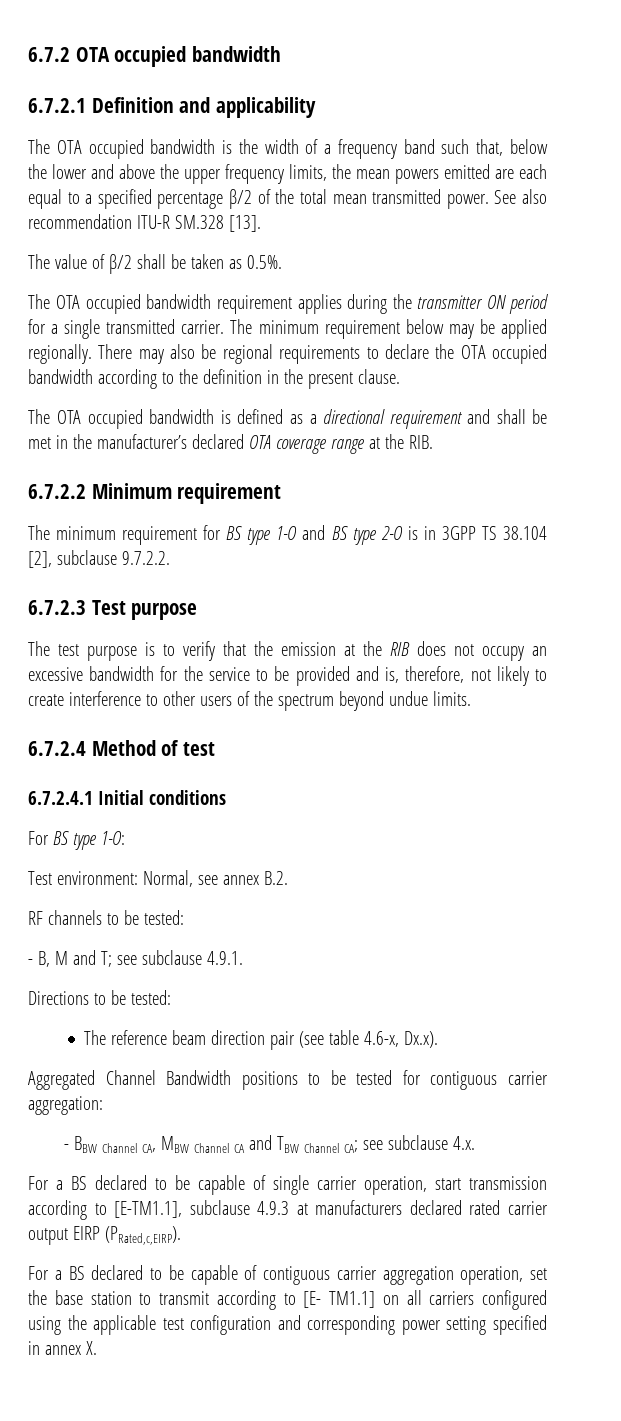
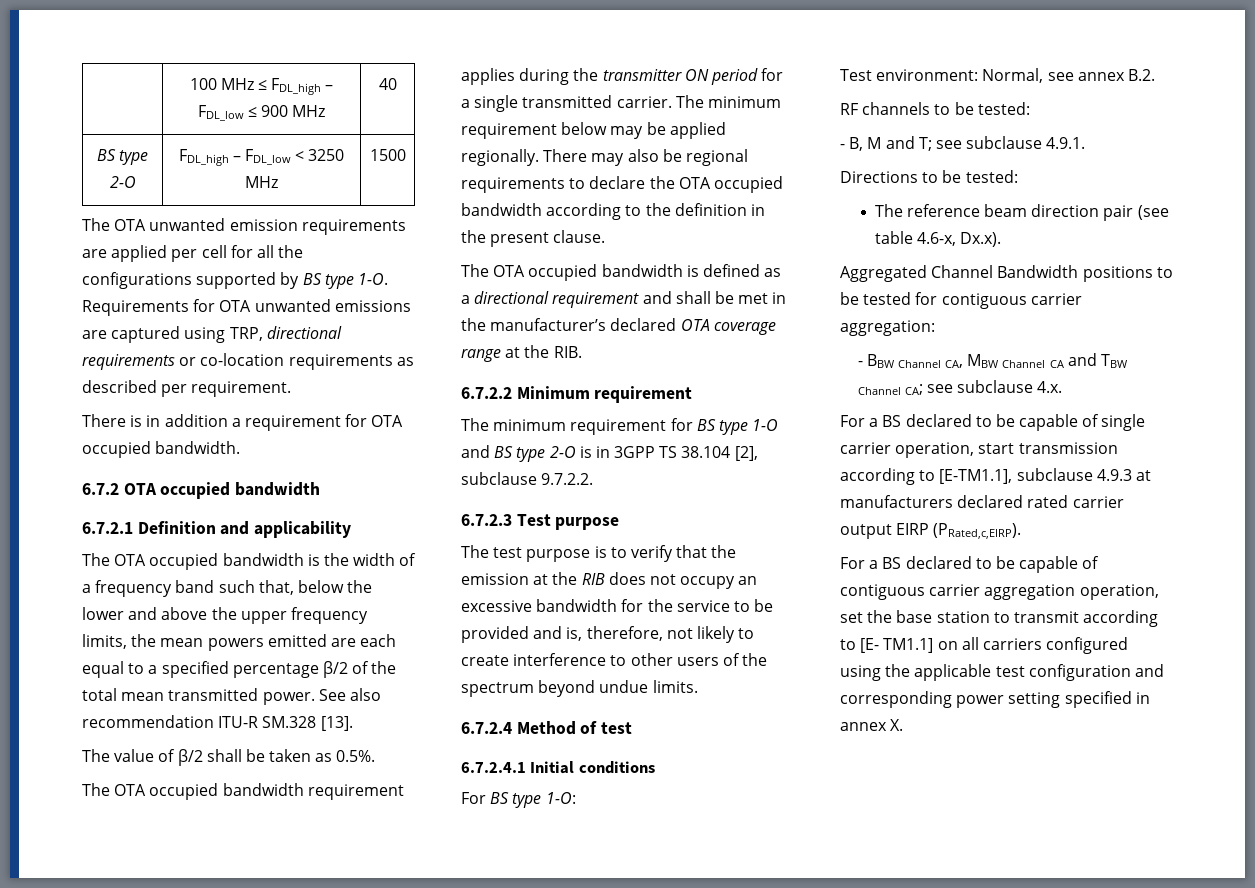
(28, 54) none -> [189,78,334,95] [197,105,326,121] [378,78,397,90] [96,149,149,165] [109,176,136,188] [178,149,345,166] [244,176,278,188] [369,149,406,161] [82,218,406,235] [82,245,304,262] [82,272,388,289] [82,299,411,316] [82,326,342,343] [82,353,414,370] [82,380,292,397] [82,414,404,431] [82,441,241,458] | 100 MHz ≤ FDL_high – FDL_low ≤ 900 MHz | 40 // BS type 2-O | FDL_high – FDL_low < 3250 MHz | 1500 // The OTA unwanted emission requirements are applied per cell for all the configurations supported by BS type 1-O. Requirements for OTA unwanted emissions are captured using TRP, directional requirements or co-location requirements as described per requirement. // There is in addition a requirement for OTA occupied bandwidth. //

